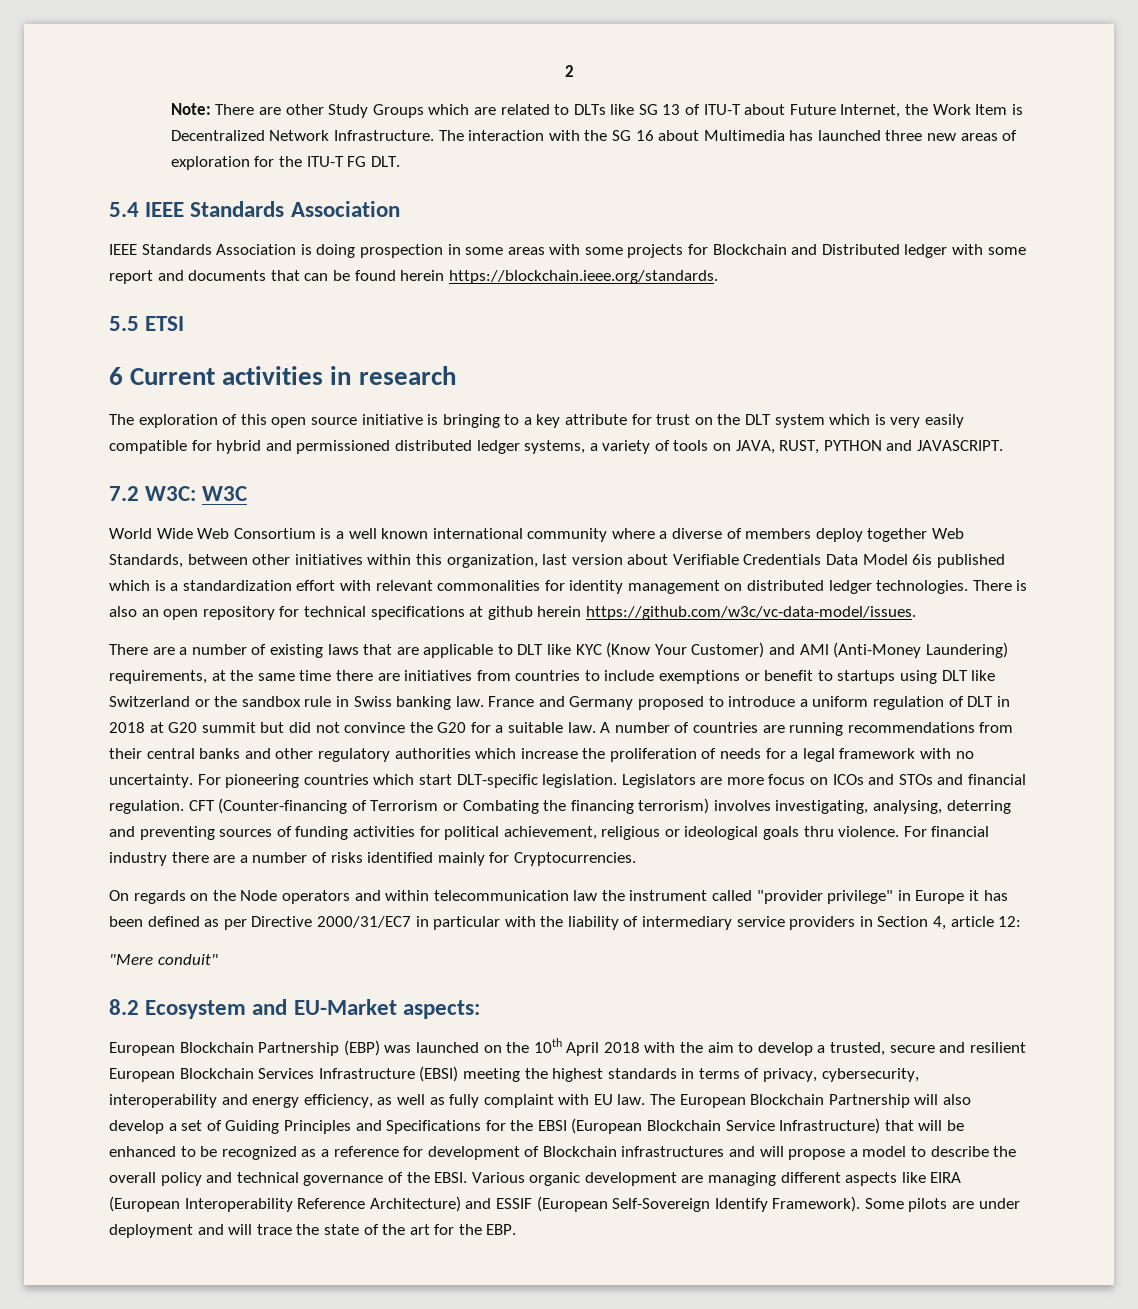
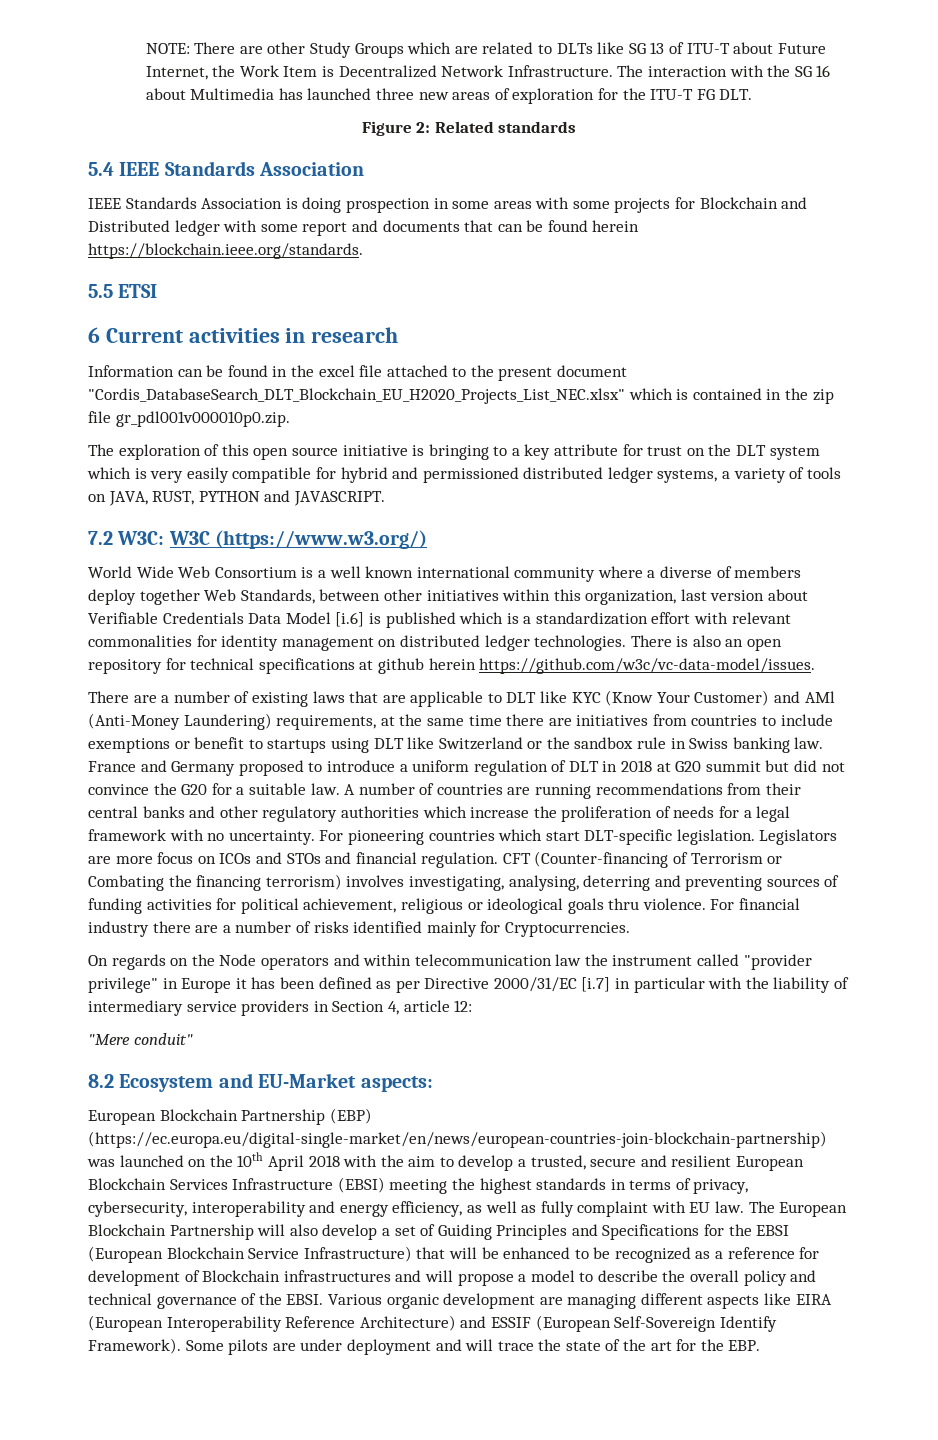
[564,65,574,77] [170,103,211,115] 2 // Note: -> [145,43,190,54] NOTE:
(400, 161) none -> [361,121,577,136] // Figure 2: Related standards
(456, 375) none -> [88,365,628,381] [88,388,834,404] [88,411,290,427] // Information can be found in the excel file attached to the present document "Cordis_DatabaseSearch_DLT_Blockchain_EU_H2020_Projects_List_NEC.xlsx" which is contained in the zip file gr_pdl001v000010p0.zip.
(248, 493) none -> [215,530,428,549] (https://www.w3.org/)
[912,554,933,565] 6is -> [335,612,381,627] [i.6] is
[316,916,411,928] 2000/31/EC7 -> [493,977,611,992] 2000/31/EC [i.7]
(380, 1048) none -> [88,1131,827,1148] (https://ec.europa.eu/digital-single-market/en/news/european-countries-join-blockchain-partnership)

